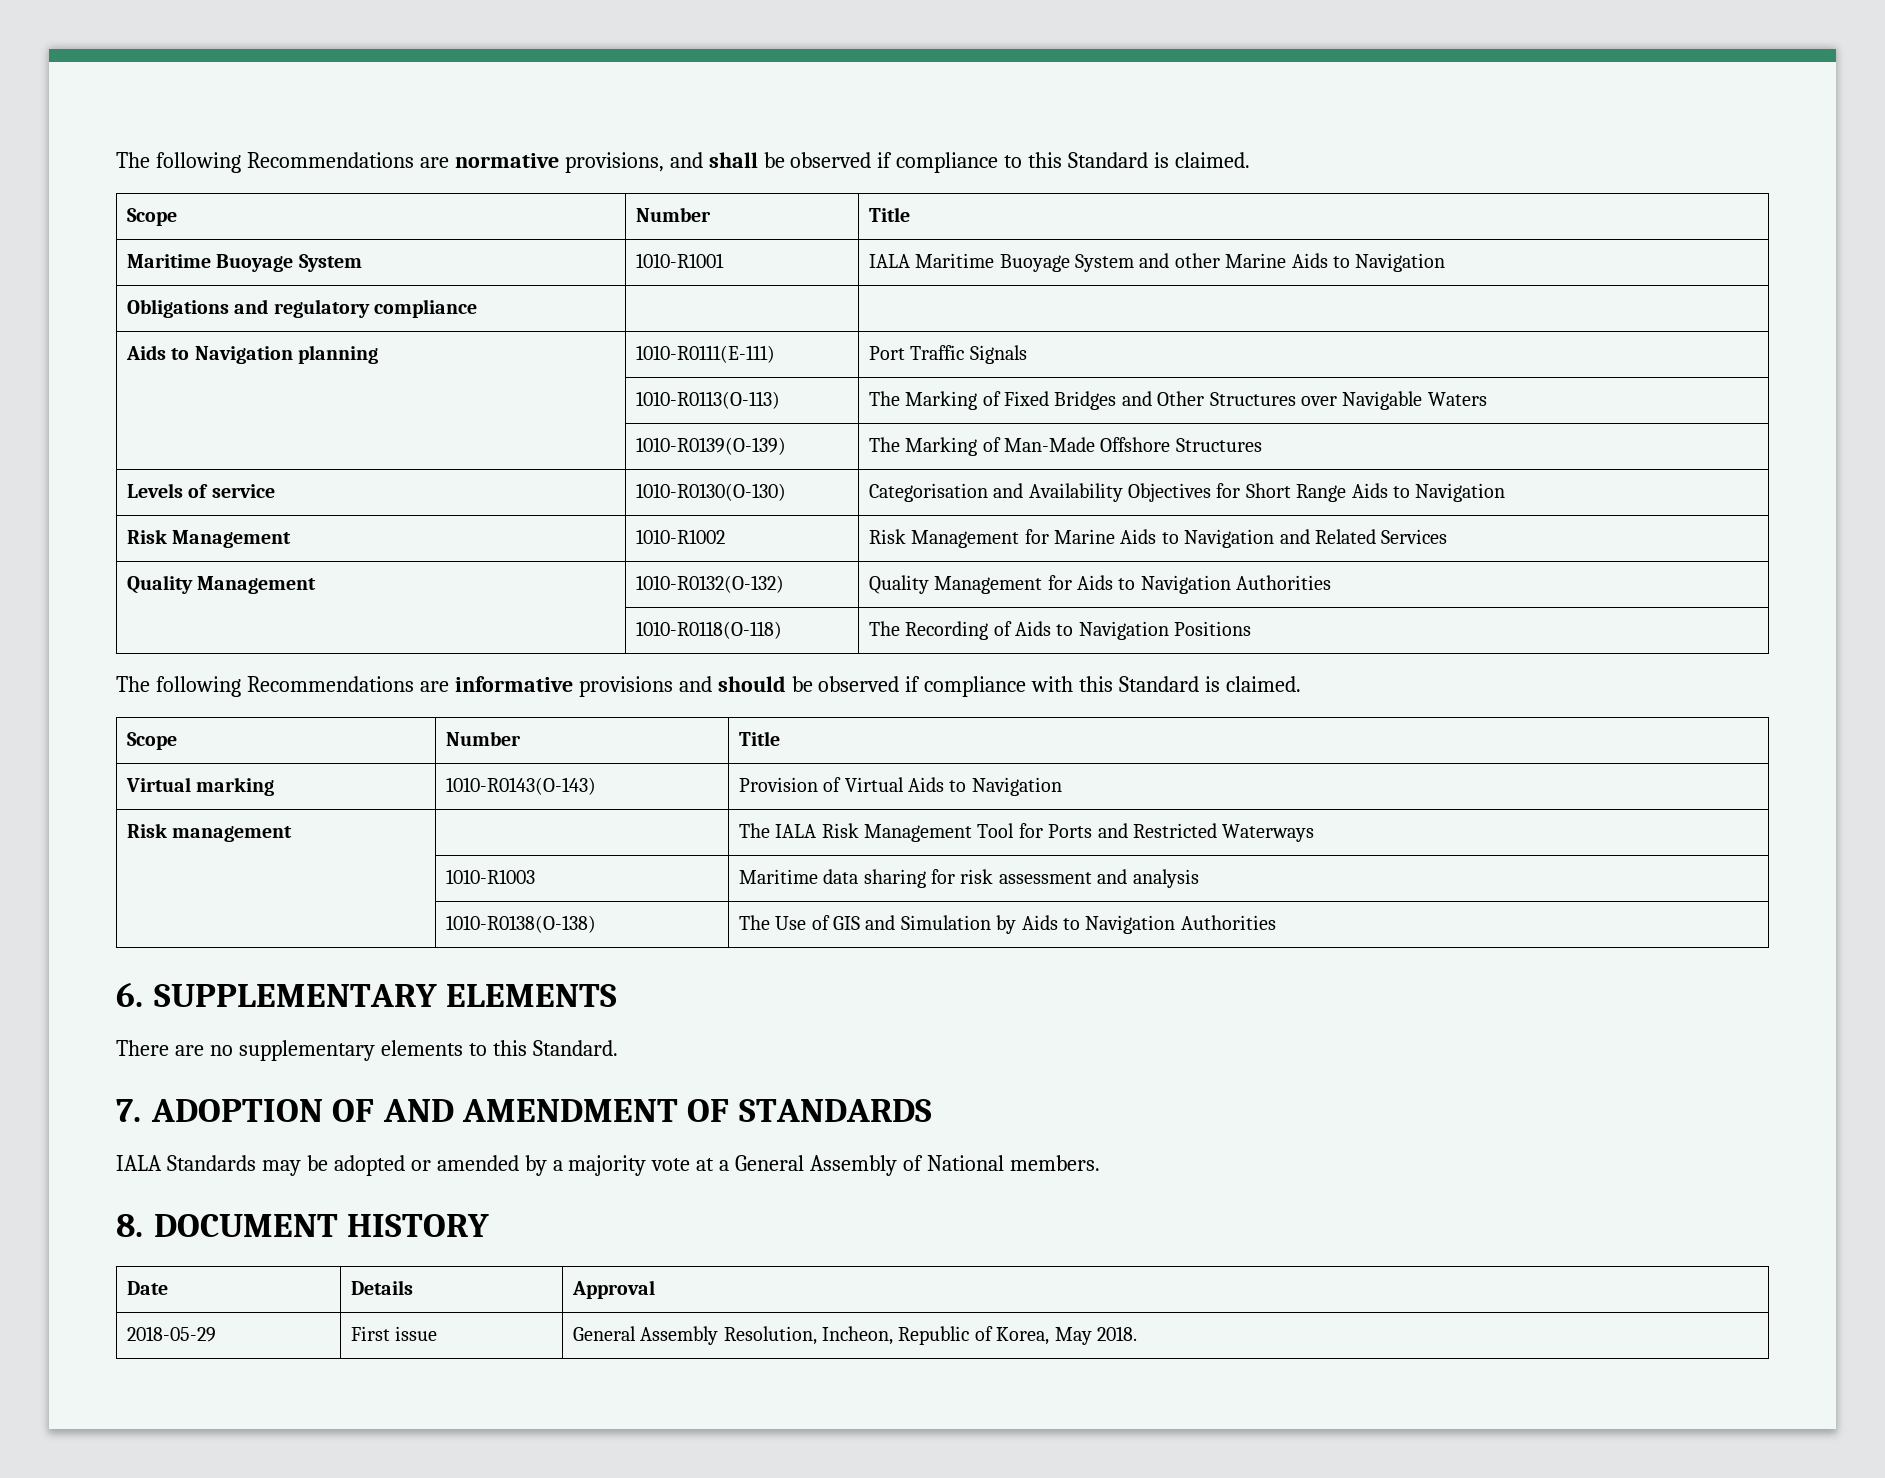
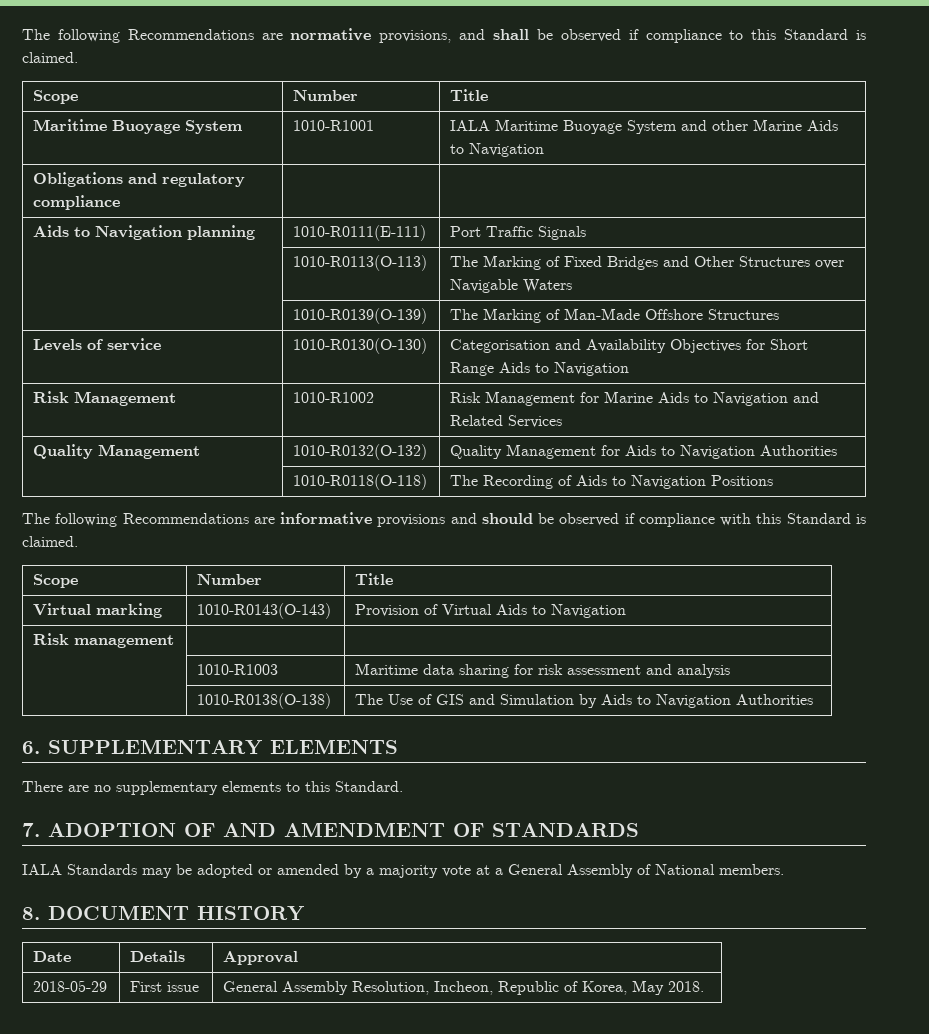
[738,823,1315,842] The IALA Risk Management Tool for Ports and Restricted Waterways -> (175, 641) none

